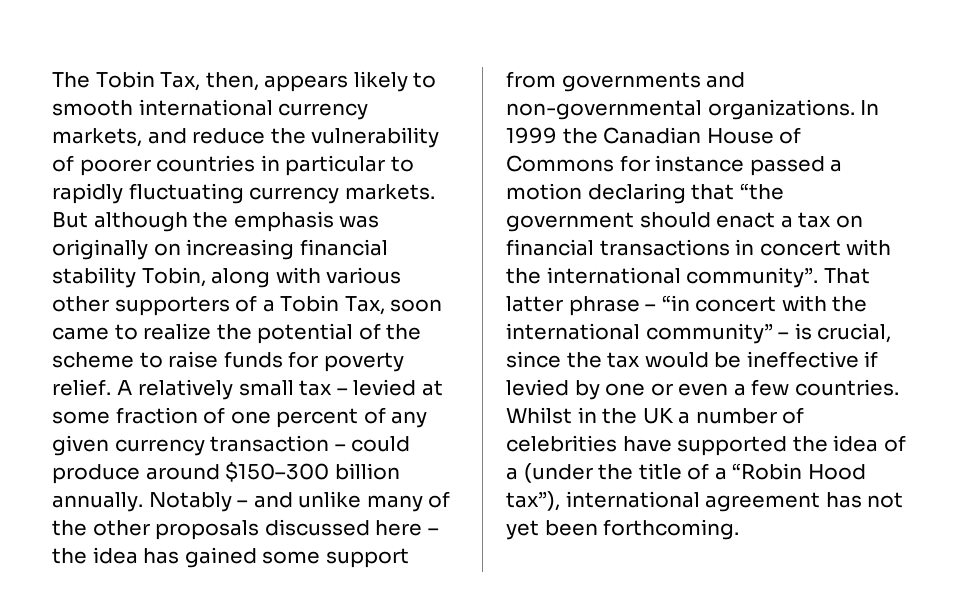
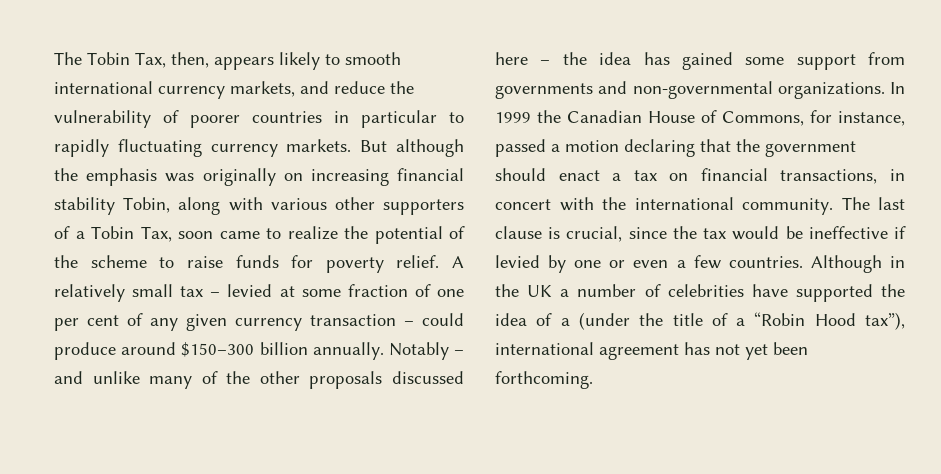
[276,408,359,428] percent -> [54,315,119,331] per cent
[506,155,745,172] Commons for instance -> [722,110,905,126] Commons, for instance,
[739,183,784,200] “the -> [736,139,760,152] the
[599,239,730,256] transactions -> [780,169,878,184] transactions,
[686,267,870,288] [506,295,868,316] [506,323,790,344] community”. That latter phrase – “in concert with the international community” – -> [742,197,905,215] [495,226,542,239] community. The last clause
[506,407,572,424] Whilst -> [810,255,882,273] Although

